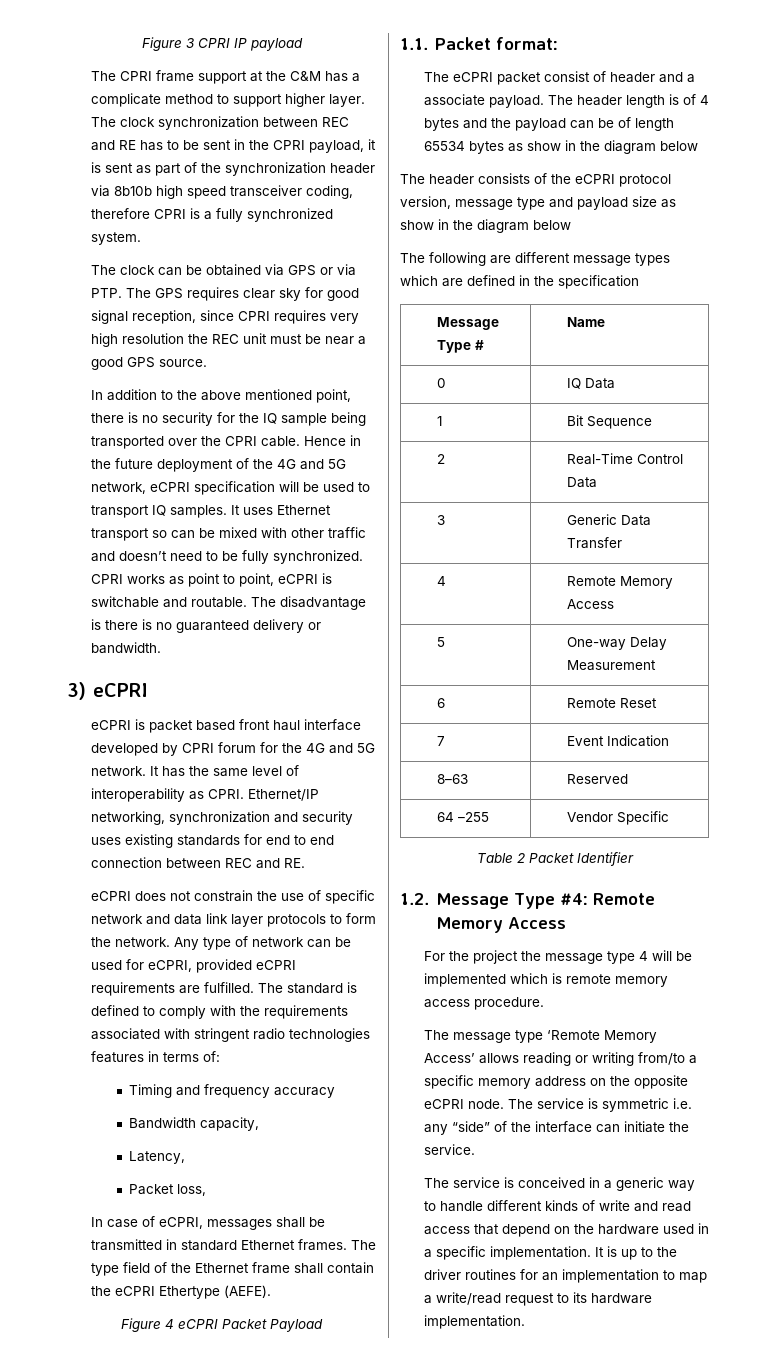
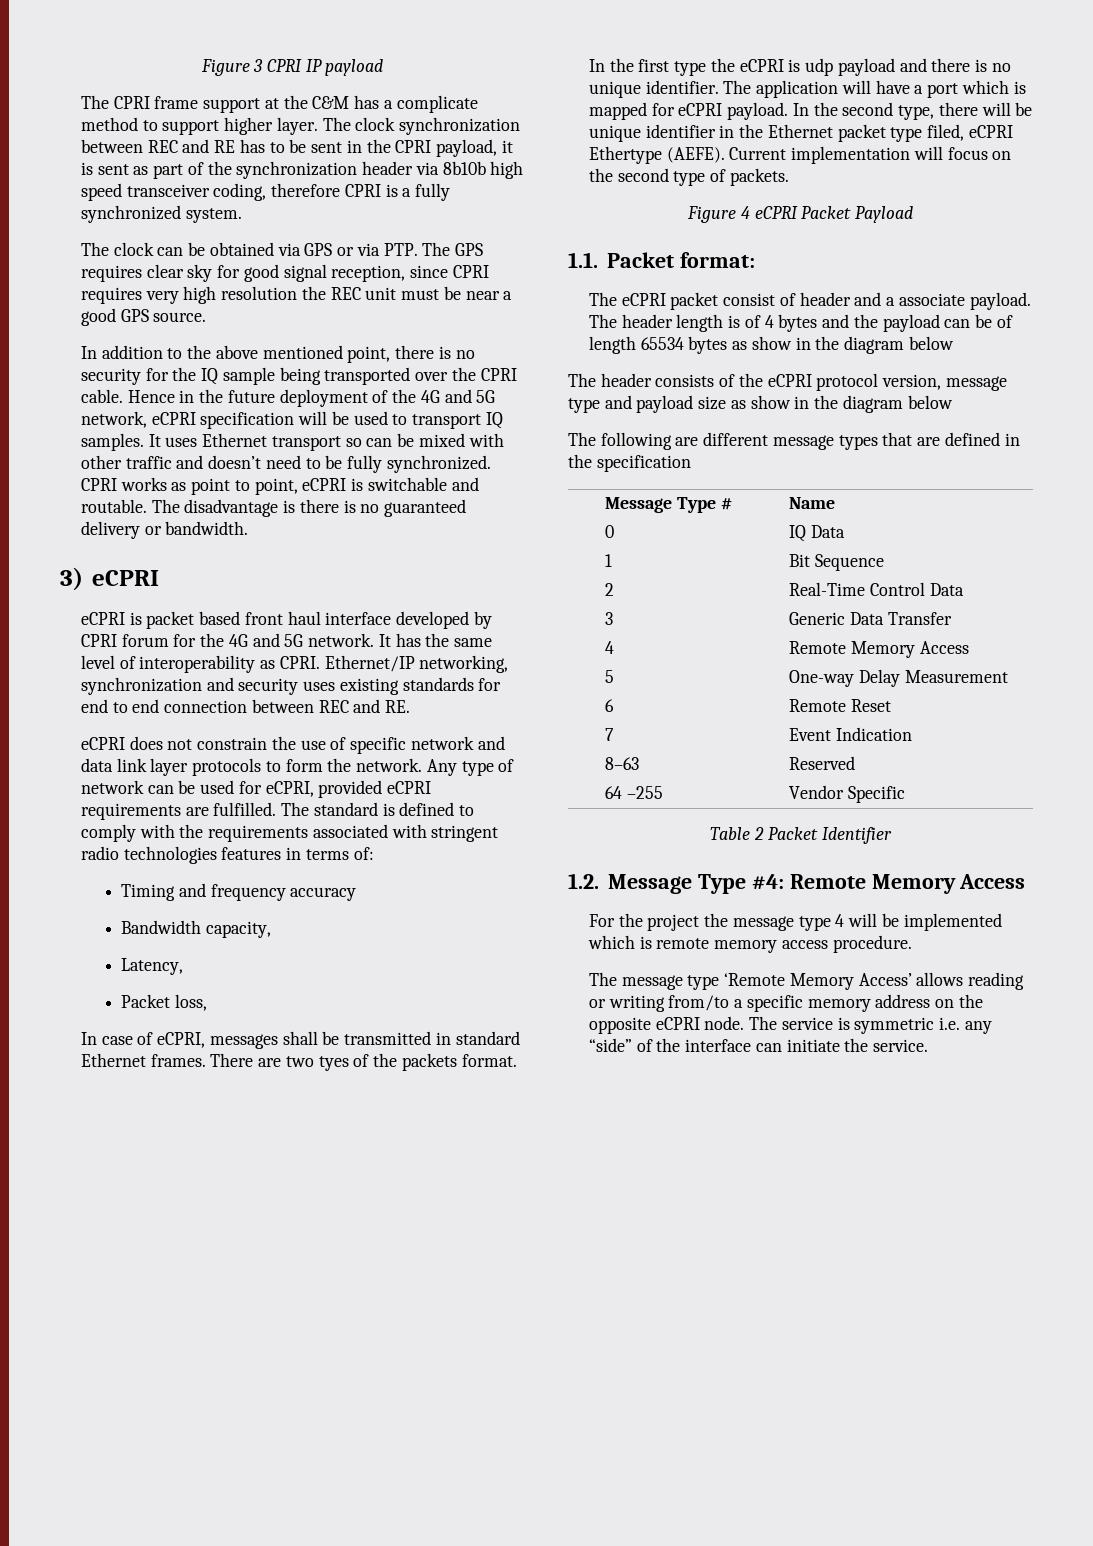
[350,1240,376,1250] [90,1262,374,1276] [90,1285,271,1299] The type field of the Ethernet frame shall contain the eCPRI Ethertype (AEFE). -> [210,1053,517,1071] [589,58,1011,76] [589,80,1026,98] [589,102,1033,120] [589,124,1013,142] [589,146,1012,164] [589,168,789,186] There are two tyes of the packets format. In the first type the eCPRI is udp payload and there is no unique identifier. The application will have a port which is mapped for eCPRI payload. In the second type, there will be unique identifier in the Ethernet packet type filed, eCPRI Ethertype (AEFE). Current implementation will focus on the second type of packets.
[400,275,438,286] which -> [882,432,913,446] that
[423,1177,695,1191] [423,1200,691,1212] [423,1223,709,1237] [423,1246,677,1260] [423,1269,707,1283] [423,1292,652,1306] [423,1315,525,1329] // The service is conceived in a generic way to handle different kinds of write and read access that depend on the hardware used in a specific implementation. It is up to the driver routines for an implementation to map a write/read request to its hardware implementation. -> (929, 1045) none

